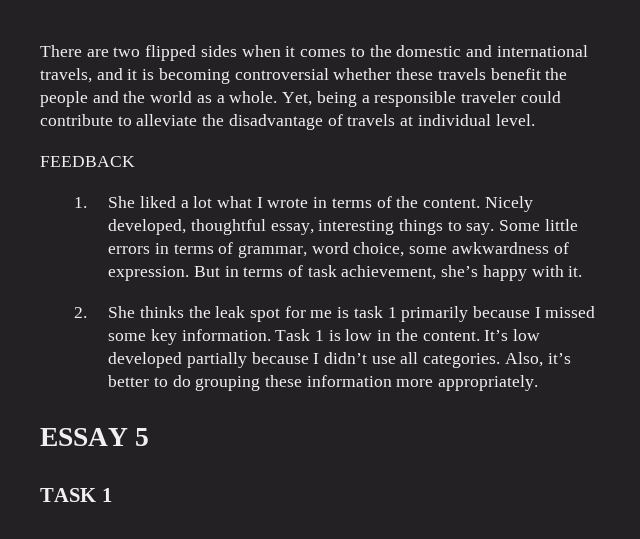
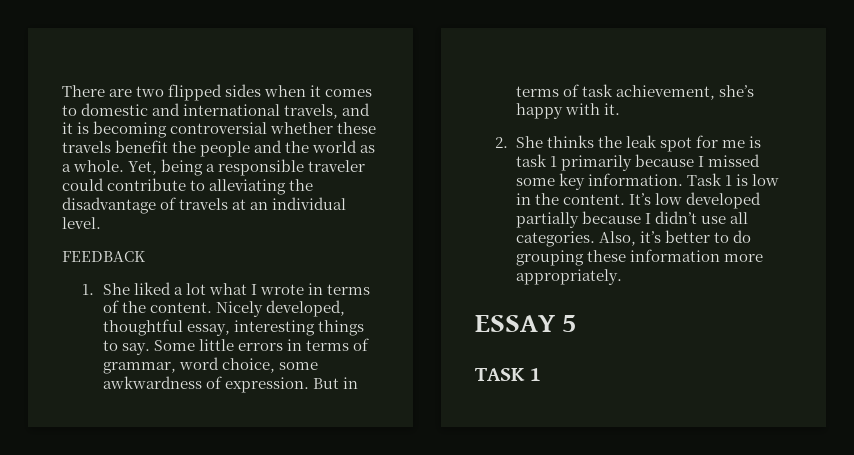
[369,45,392,57] the -> (77, 110) none
[136,114,198,126] alleviate -> [209,179,287,195] alleviating
(414, 121) none -> [250,202,269,210] an

